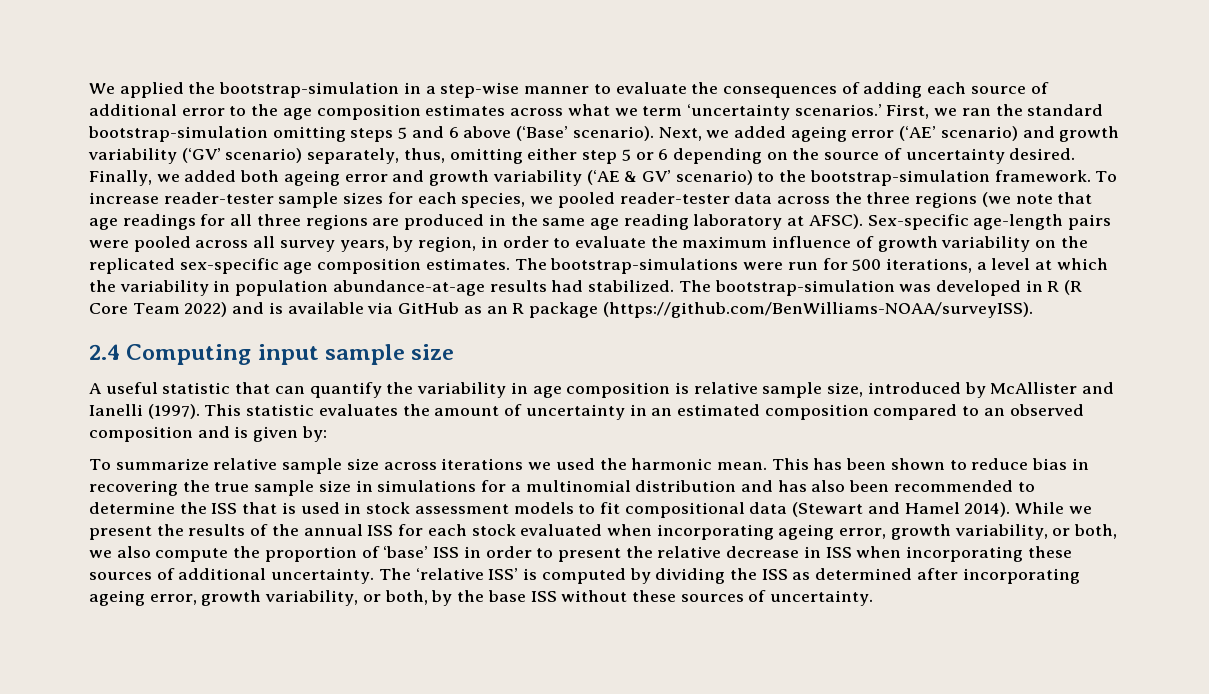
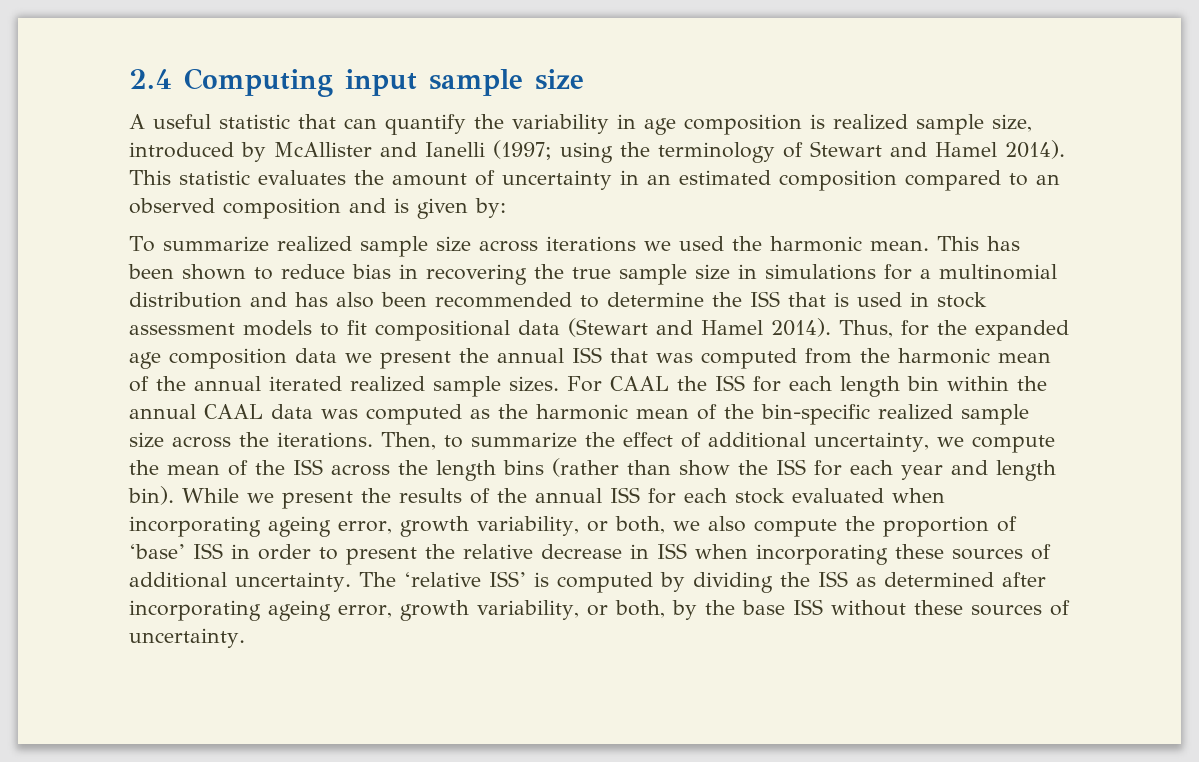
[89,82,1049,98] [89,104,1104,120] [88,126,1120,142] [88,148,1076,164] [89,170,1118,186] [89,192,1093,208] [89,214,1112,230] [89,236,1088,252] [89,258,1108,274] [89,280,1083,296] [89,302,1033,318] We applied the bootstrap-simulation in a step-wise manner to evaluate the consequences of adding each source of additional error to the age composition estimates across what we term ‘uncertainty scenarios.’ First, we ran the standard bootstrap-simulation omitting steps 5 and 6 above (‘Base’ scenario). Next, we added ageing error (‘AE’ scenario) and growth variability (‘GV’ scenario) separately, thus, omitting either step 5 or 6 depending on the source of uncertainty desired. Finally, we added both ageing error and growth variability (‘AE & GV’ scenario) to the bootstrap-simulation framework. To increase reader-tester sample sizes for each species, we pooled reader-tester data across the three regions (we note that age readings for all three regions are produced in the same age reading laboratory at AFSC). Sex-specific age-length pairs were pooled across all survey years, by region, in order to evaluate the maximum influence of growth variability on the replicated sex-specific age composition estimates. The bootstrap-simulations were run for 500 iterations, a level at which the variability in population abundance-at-age results had stabilized. The bootstrap-simulation was developed in R (R Core Team 2022) and is available via GitHub as an R package (https://github.com/BenWilliams-NOAA/surveyISS). // -> (129, 79) none
[693,382,758,394] relative -> [833,114,908,130] realized
[147,404,200,419] (1997). -> [493,140,1065,163] (1997; using the terminology of Stewart and Hamel 2014).
[213,458,278,470] relative -> [276,236,352,252] realized
(1011, 509) none -> [839,320,1069,341] [129,347,1051,369] [129,375,1047,397] [129,404,1029,425] [129,432,1055,453] [129,458,1056,481] [128,486,174,505] Thus, for the expanded age composition data we present the annual ISS that was computed from the harmonic mean of the annual iterated realized sample sizes. For CAAL the ISS for each length bin within the annual CAAL data was computed as the harmonic mean of the bin-specific realized sample size across the iterations. Then, to summarize the effect of additional uncertainty, we compute the mean of the ISS across the length bins (rather than show the ISS for each year and length bin).

